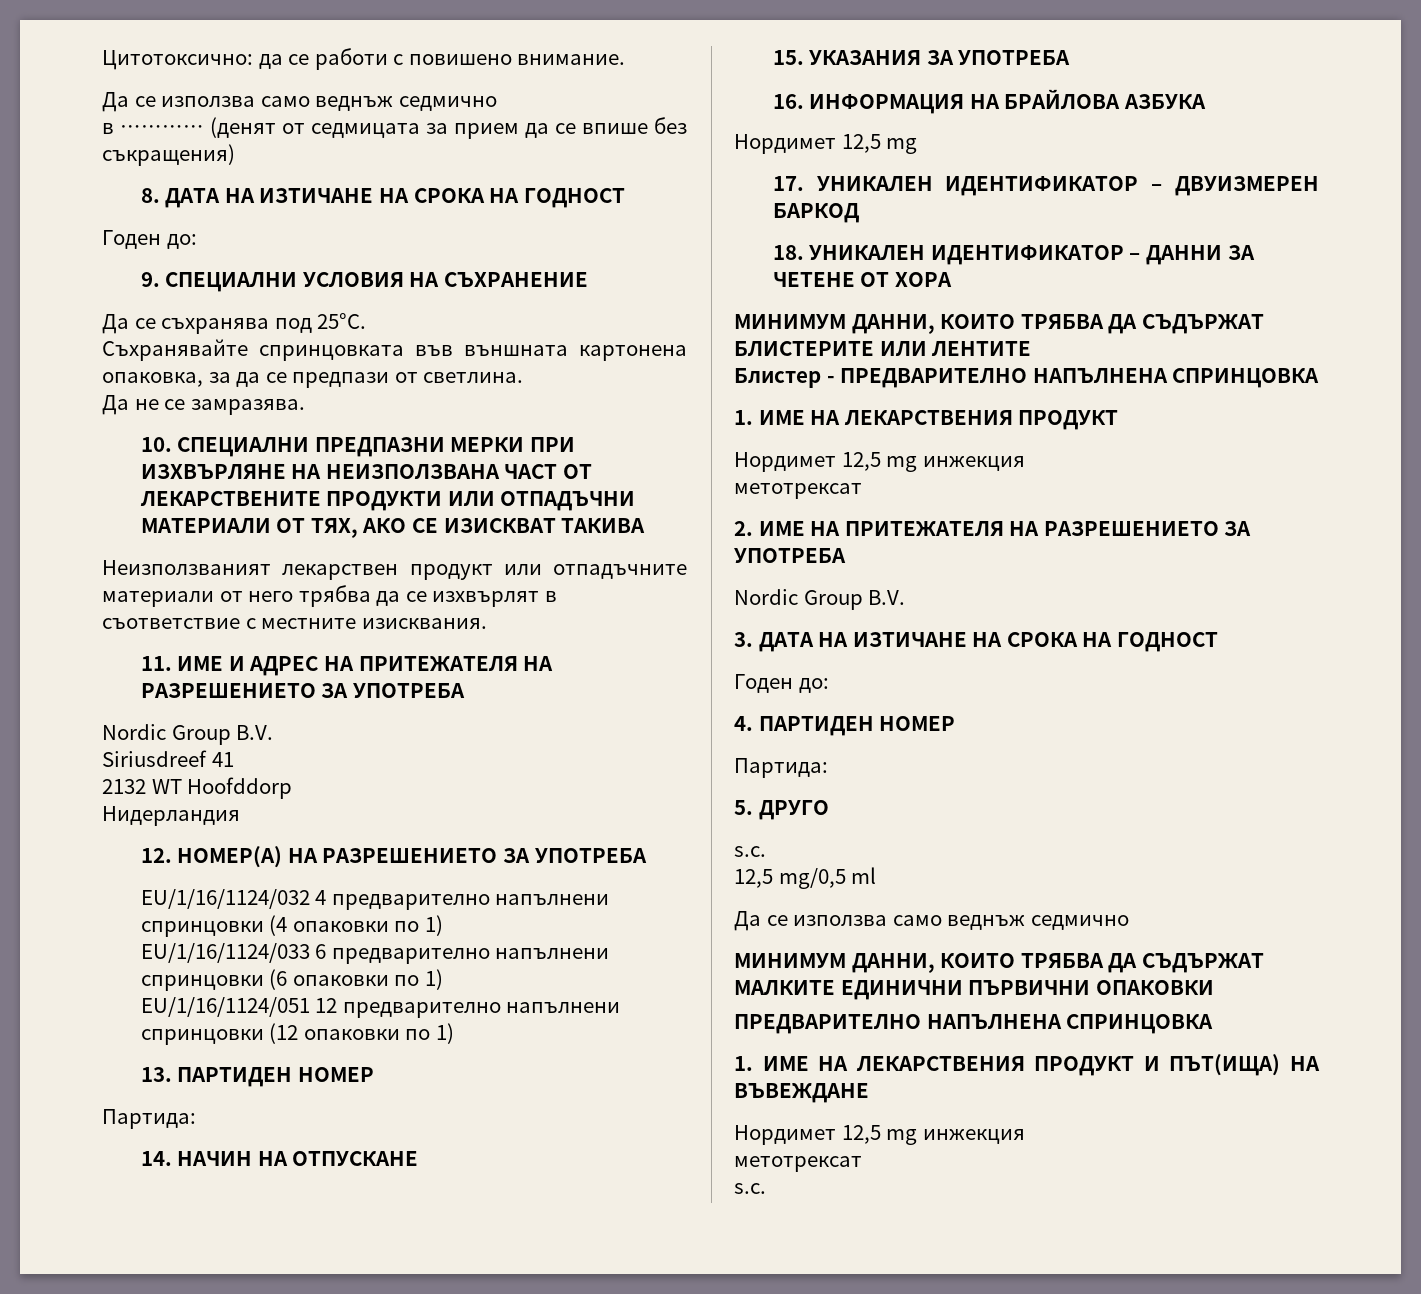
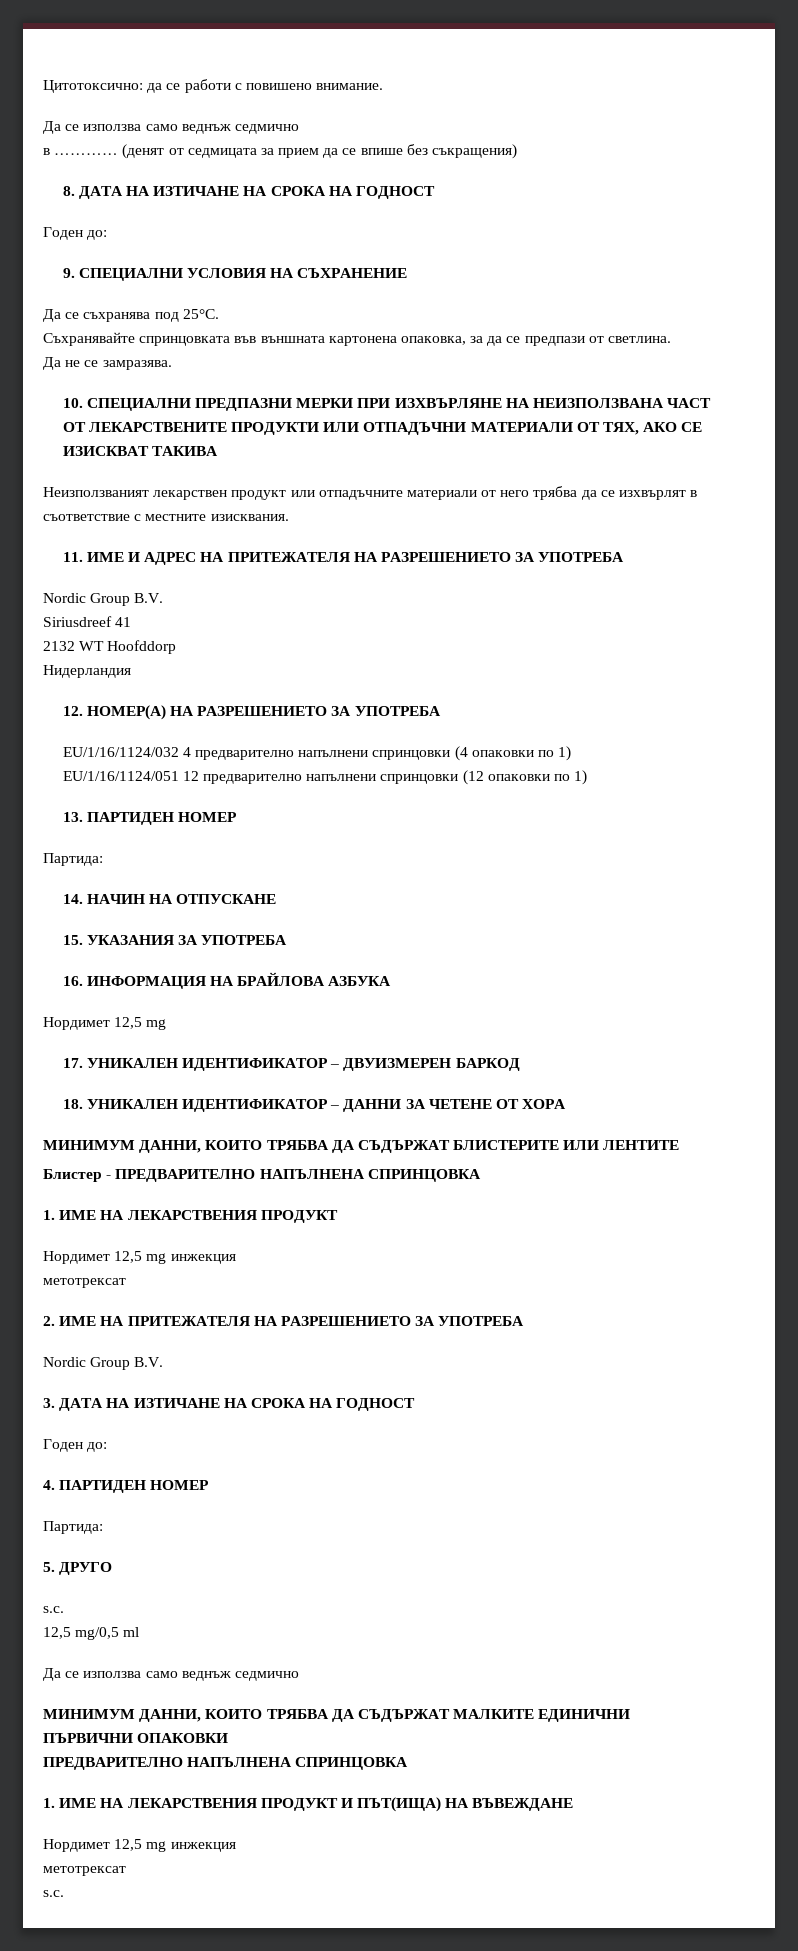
[140,943,610,964] [140,969,443,991] // EU/1/16/1124/033 6 предварително напълнени спринцовки (6 опаковки по 1) -> (572, 753) none

